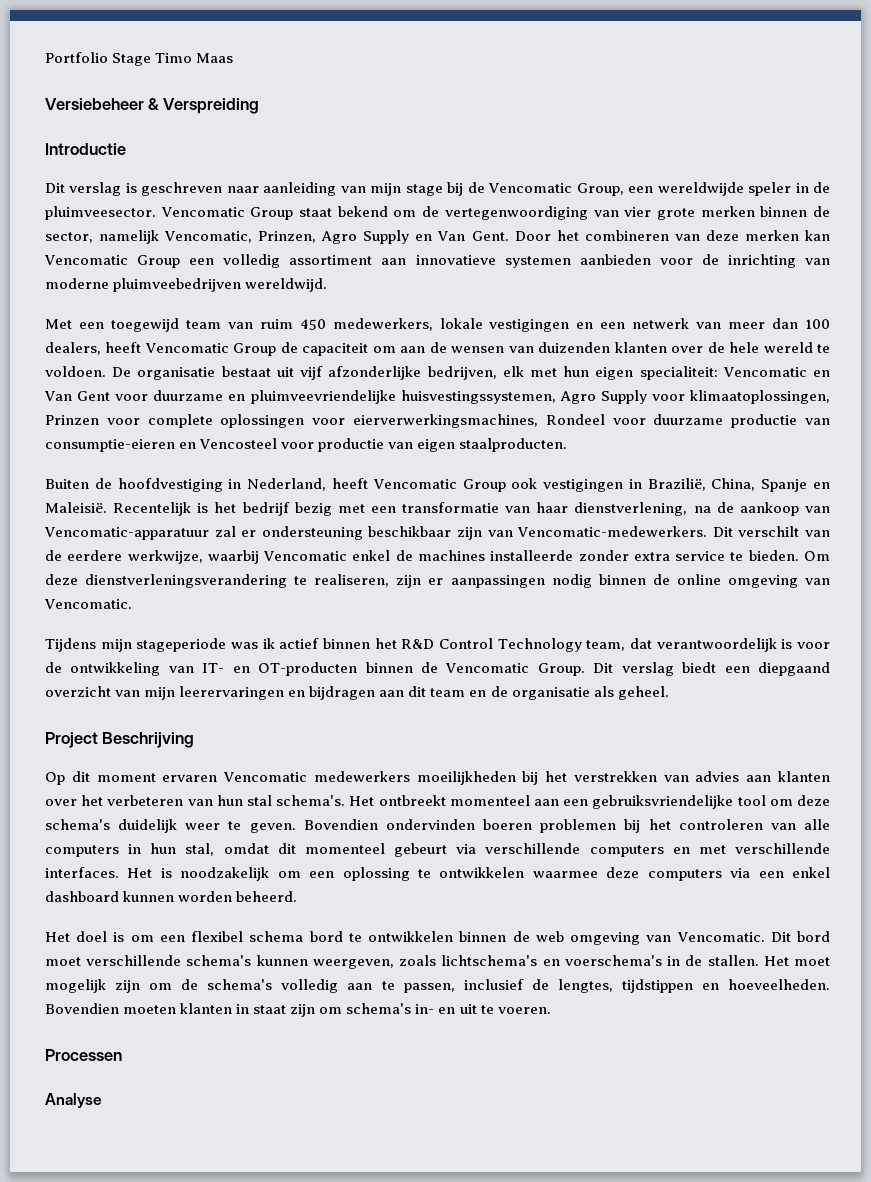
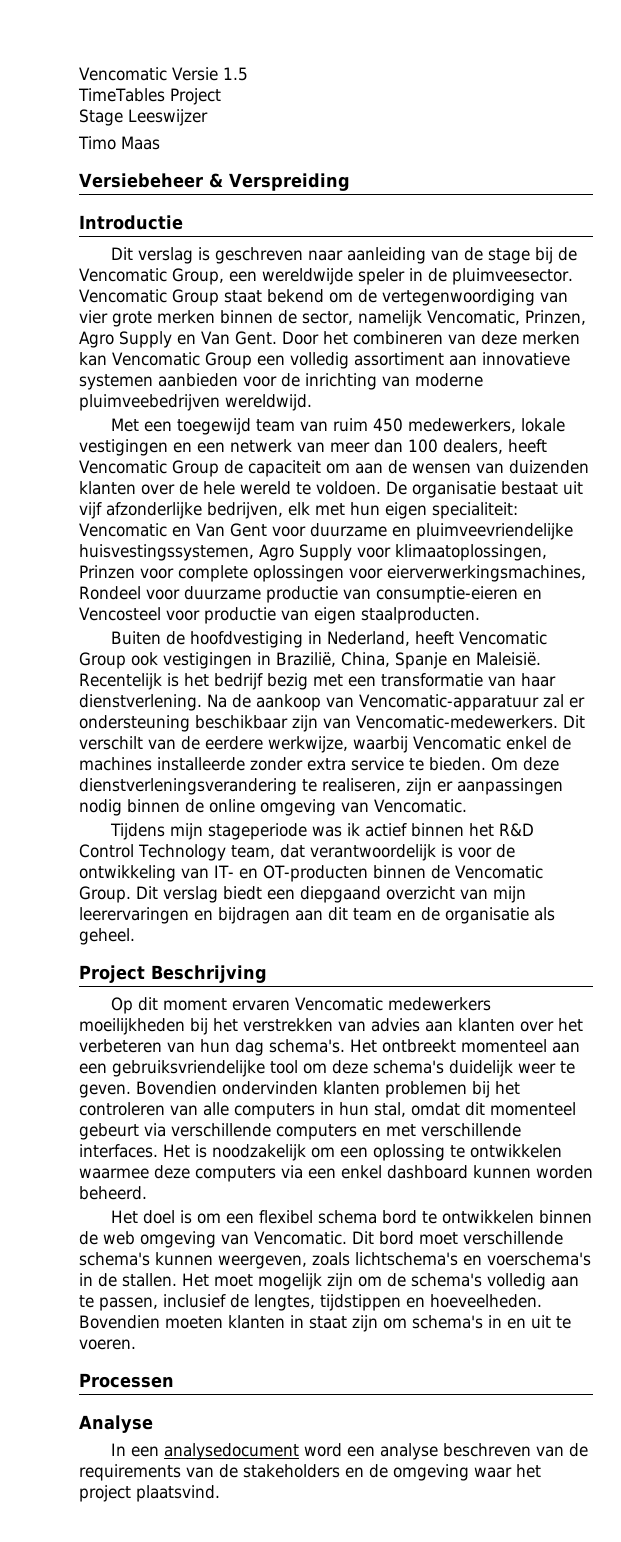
[45,52,152,66] Portfolio Stage -> [79,67,248,81] [78,88,221,105] [79,109,208,126] Vencomatic Versie 1.5 // TimeTables Project // Stage Leeswijzer //
[370,183,402,196] mijn -> [463,247,483,261] de
[574,502,711,516] dienstverlening, na -> [79,694,227,711] dienstverlening. Na
[246,795,272,806] stal -> [235,1039,264,1056] dag
[483,819,533,830] boeren -> [323,1081,380,1095] klanten
[415,1004,435,1014] in- -> [488,1315,502,1328] in
(102, 1100) none -> [110,1443,588,1460] [79,1464,541,1481] [79,1485,220,1502] // In een analysedocument word een analyse beschreven van de requirements van de stakeholders en de omgeving waar het project plaatsvind.

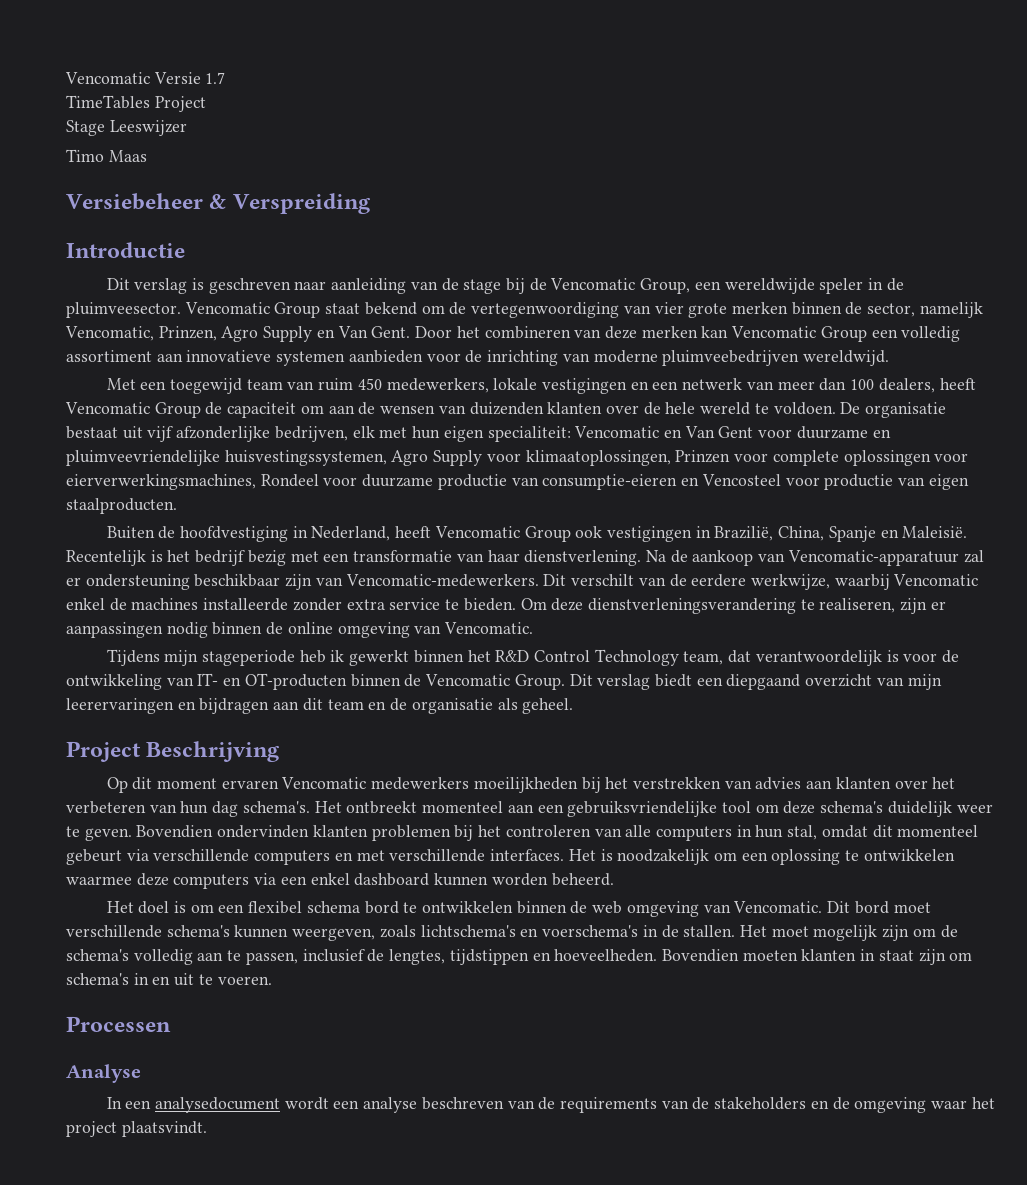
[222,67,248,81] 1.5 -> [205,72,226,84] 1.7
[311,823,407,837] was ik actief -> [299,650,410,666] heb ik gewerkt
[303,1443,342,1457] word -> [284,1097,329,1110] wordt
[136,1485,220,1502] plaatsvind. -> [121,1121,207,1137] plaatsvindt.

